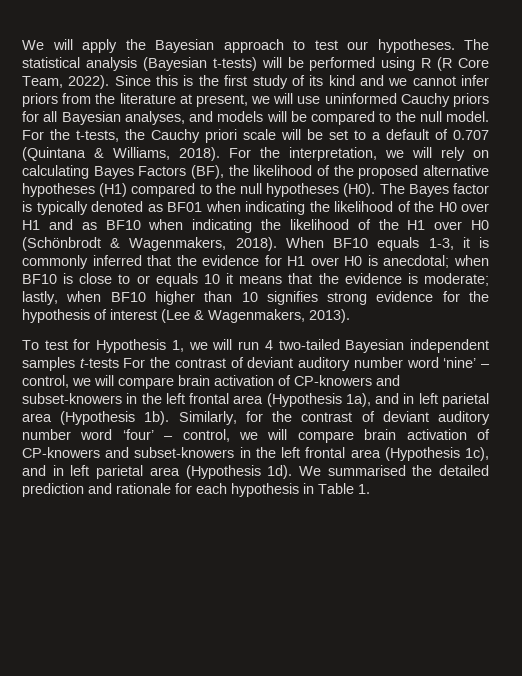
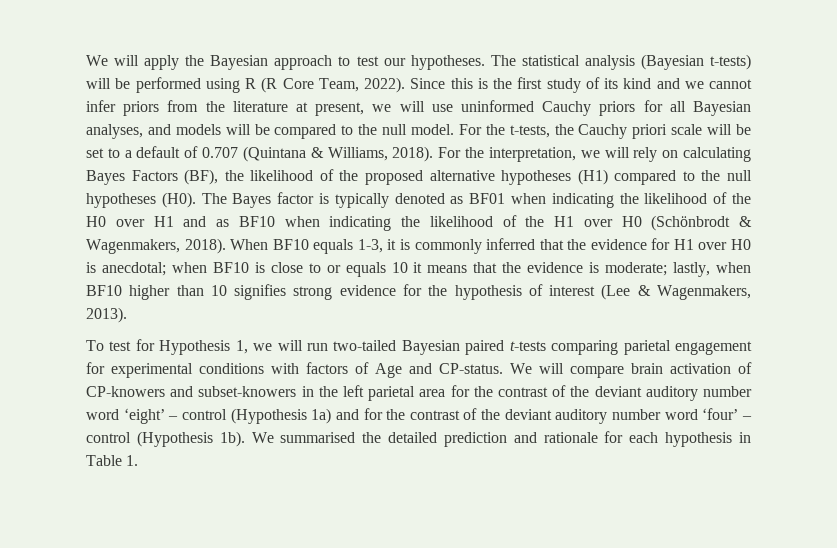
[264,340,273,350] 4 -> (328, 347) none
[410,339,489,353] [22,357,491,371] [22,375,91,388] independent samples t-tests For the contrast of deviant auditory number word ‘nine’ – control, we -> [465,340,752,355] [86,362,532,378] paired t-tests comparing parietal engagement for experimental conditions with factors of Age and CP-status. We
[189,393,489,407] [22,411,375,425] frontal area (Hypothesis 1a), and in left parietal area (Hypothesis 1b). Similarly, for the contrast of -> [368,385,752,401] [86,408,501,424] parietal area for the contrast of the deviant auditory number word ‘eight’ – control (Hypothesis 1a) and for the contrast of the
[182,429,490,443] [22,447,490,461] [22,465,293,479] control, we will compare brain activation of CP-knowers and subset-knowers in the left frontal area (Hypothesis 1c), and in left parietal area (Hypothesis 1d). -> [86,431,245,447] control (Hypothesis 1b).

